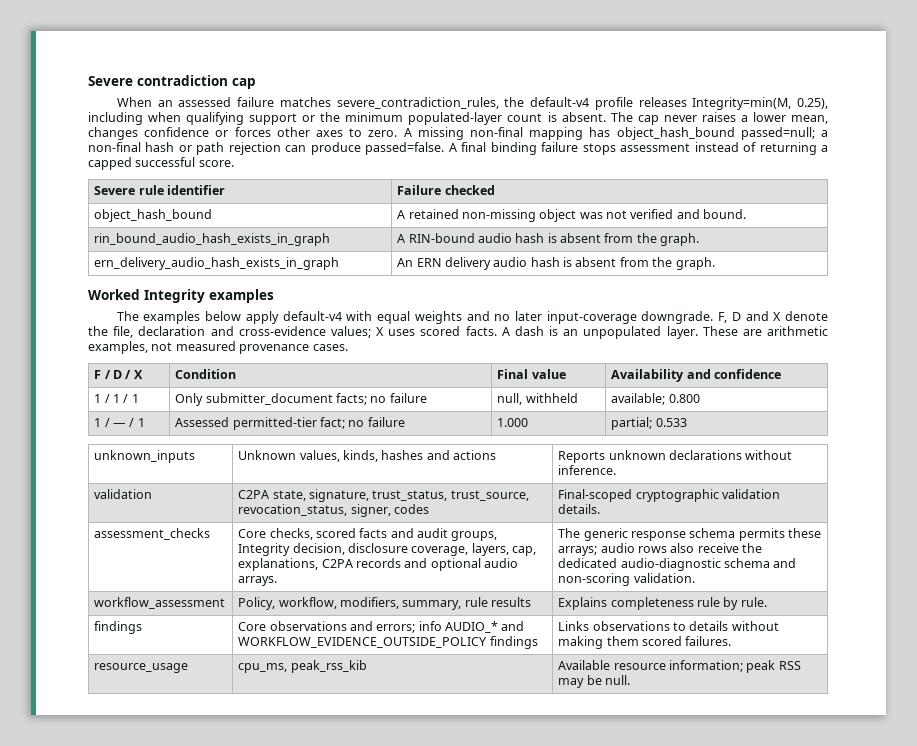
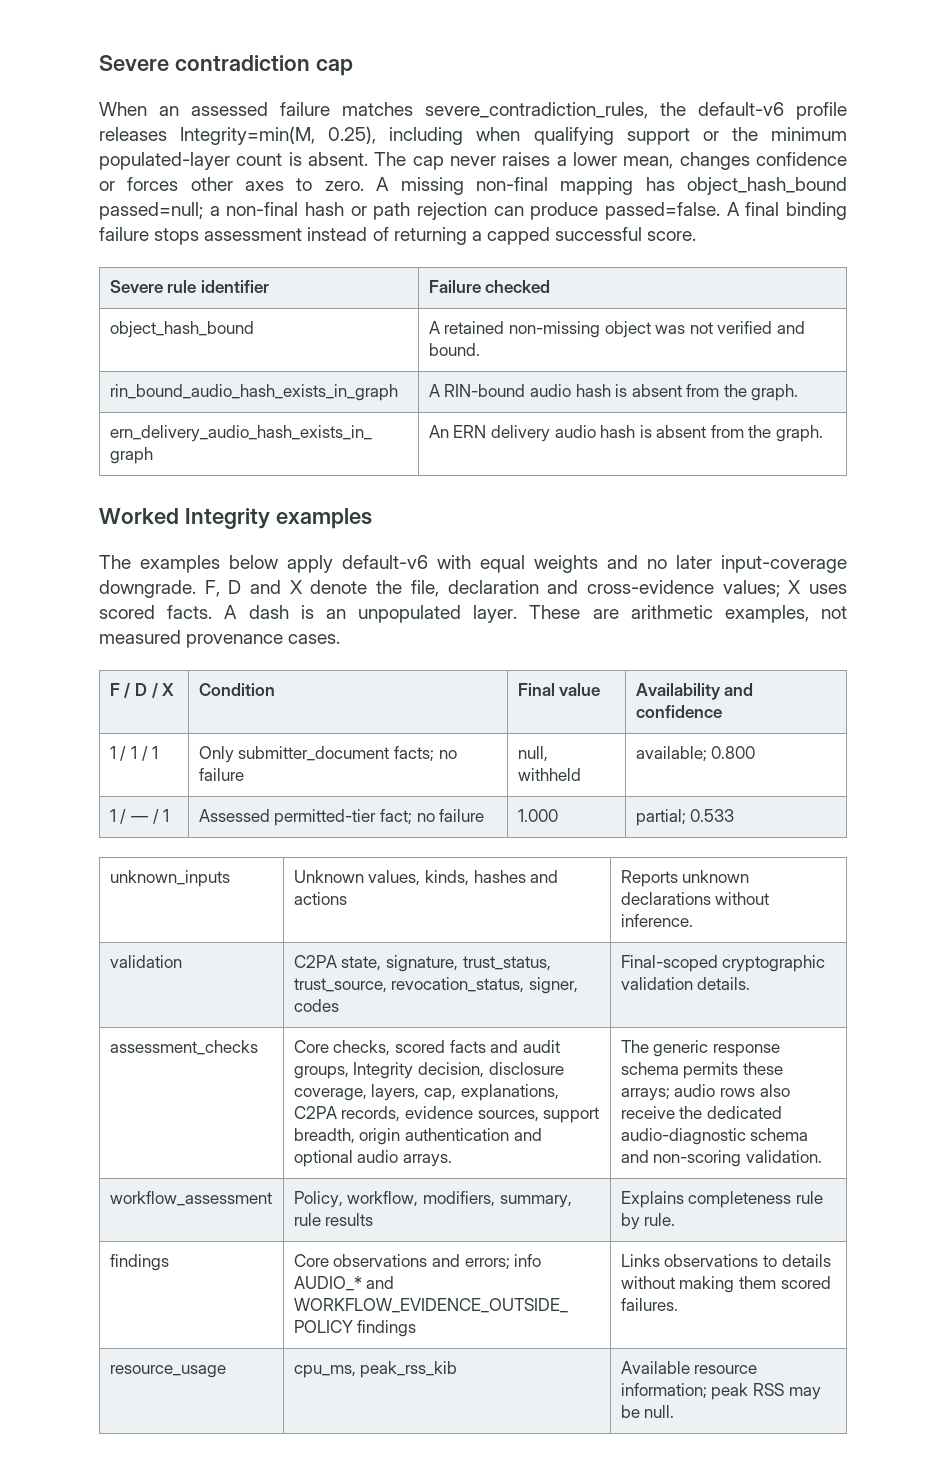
[529,97,589,107] default-v4 -> [698,102,784,116] default-v6
[282,311,342,321] default-v4 -> [342,555,428,569] default-v6
[355,558,401,568] records -> [341,1106,600,1123] [293,1128,509,1145] records, evidence sources, support breadth, origin authentication

